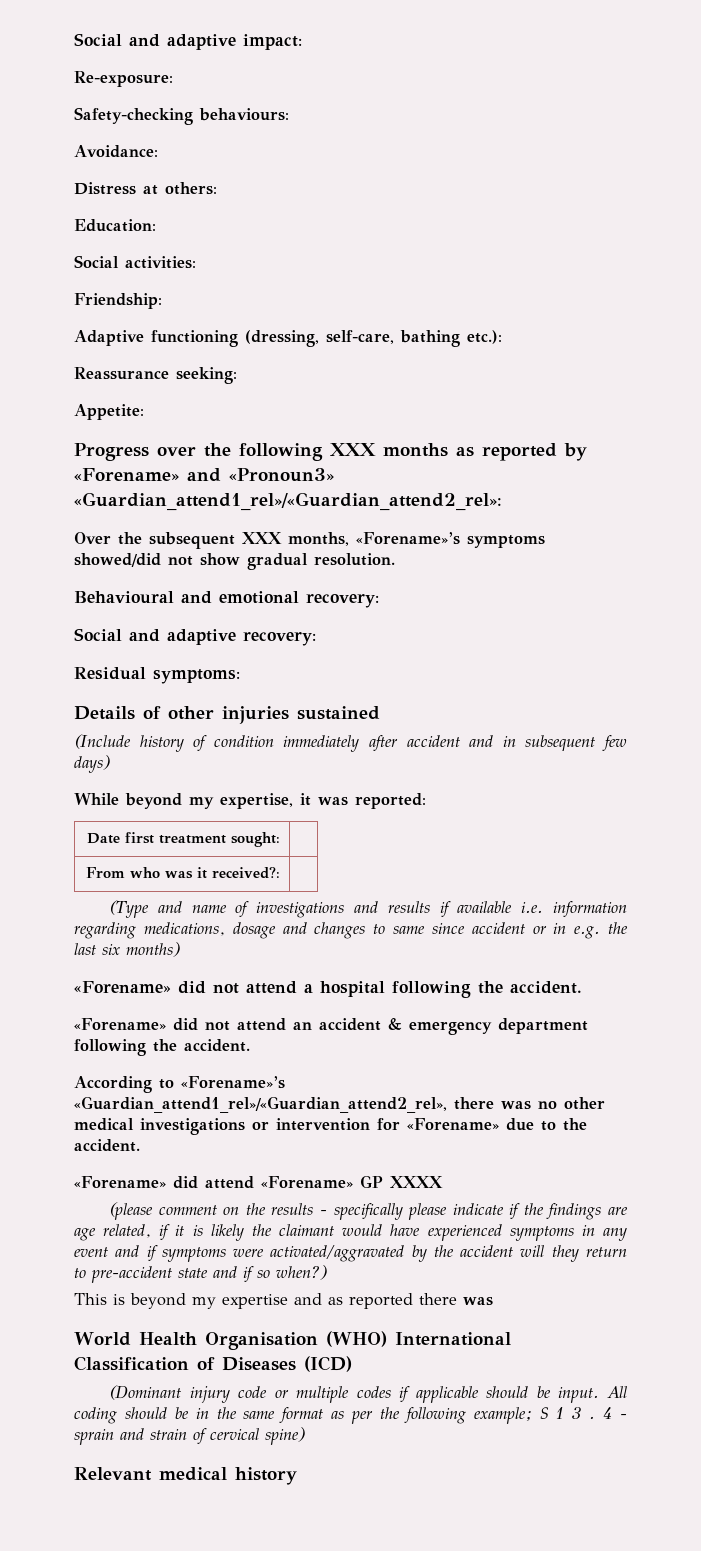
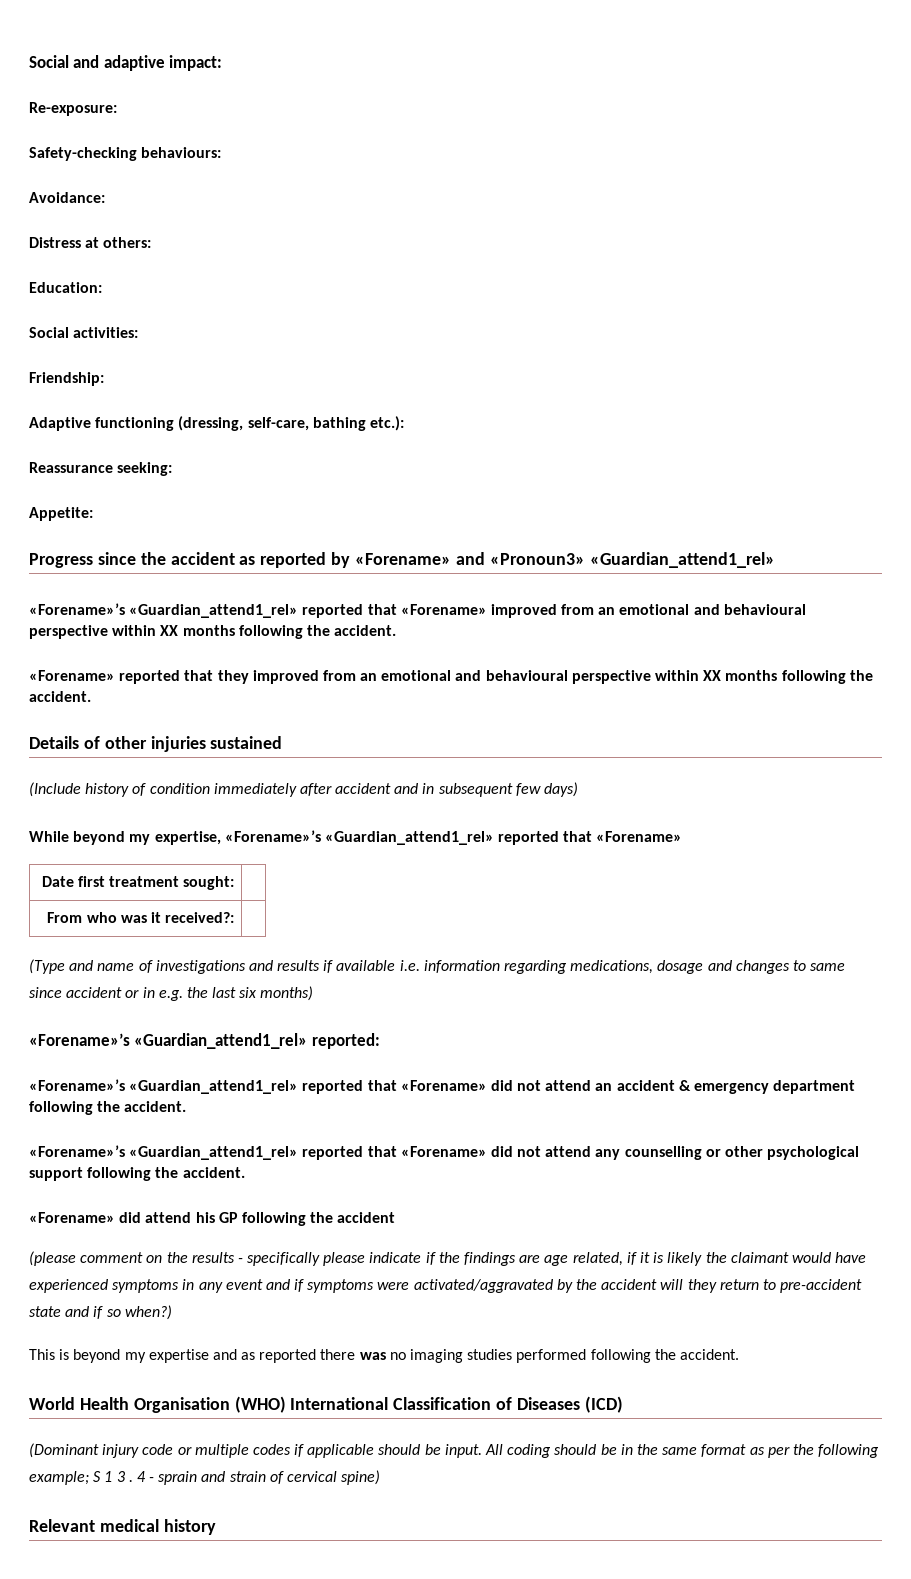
[157,443,448,461] over the following XXX months -> [97,552,235,565] since the accident
[74,492,502,511] [74,532,545,549] [74,553,395,570] [74,591,379,608] [74,628,316,646] [74,667,240,684] «Guardian_attend1_rel»/«Guardian_attend2_rel»: // Over the subsequent XXX months, «Forename»’s symptoms showed/did not show gradual resolution. // Behavioural and emotional recovery: // Social and adaptive recovery: // Residual symptoms: -> [589,552,775,568] [29,603,806,618] [29,625,397,639] [29,670,873,684] [29,691,91,702] «Guardian_attend1_rel» // «Forename»’s «Guardian_attend1_rel» reported that «Forename» improved from an emotional and behavioural perspective within XX months following the accident. // «Forename» reported that they improved from an emotional and behavioural perspective within XX months following the accident.
[300,793,426,809] it was reported: -> [224,830,683,845] «Forename»’s «Guardian_attend1_rel» reported that «Forename»
[74,981,582,998] «Forename» did not attend a hospital following the accident. // -> [29,1033,380,1049] [29,1079,397,1094] «Forename»’s «Guardian_attend1_rel» reported: // «Forename»’s «Guardian_attend1_rel» reported that
[74,1076,285,1093] [74,1096,605,1113] [74,1118,556,1135] According to «Forename»’s «Guardian_attend1_rel»/«Guardian_attend2_rel», there was no other medical investigations or intervention for «Forename» due to -> [29,1145,860,1160] [29,1167,152,1181] «Forename»’s «Guardian_attend1_rel» reported that «Forename» did not attend any counselling or other psychological support following
[261,1175,443,1188] «Forename» GP XXXX -> [195,1212,396,1226] his GP following the accident
(493, 1301) none -> [389,1349,739,1363] no imaging studies performed following the accident.

